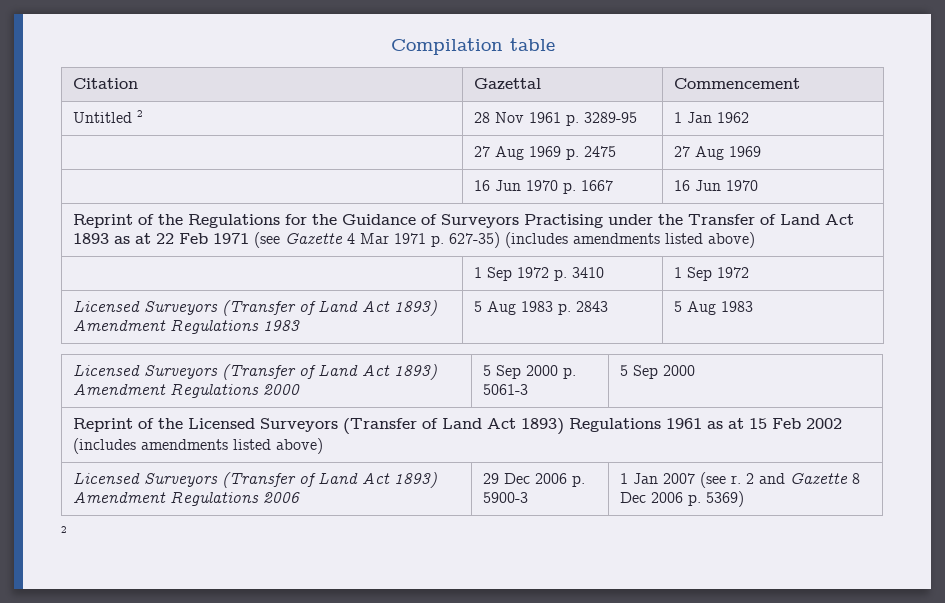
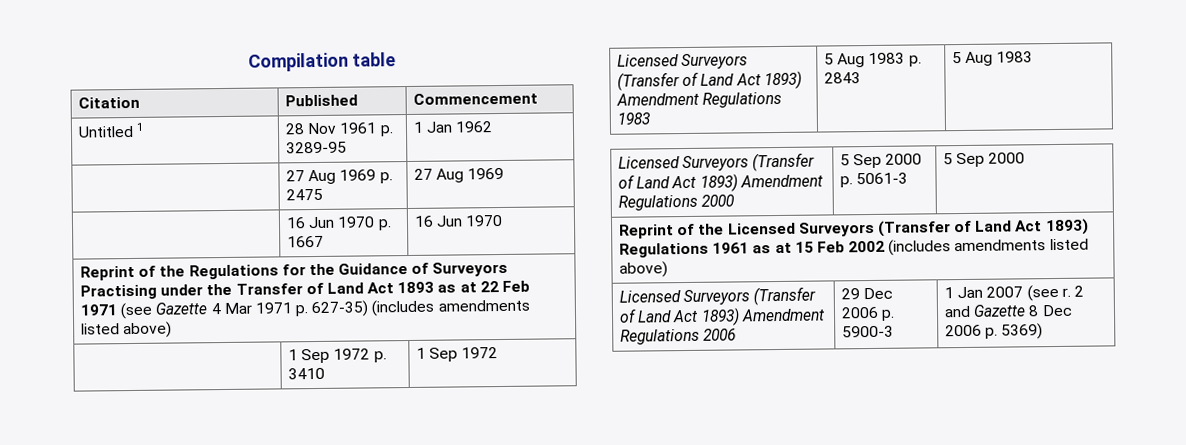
[473,78,541,90] Gazettal -> [284,94,358,107] Published
[136,110,143,117] 2 -> [136,122,144,131] 1
[61,526,67,533] // 2 -> (1044, 331) none

